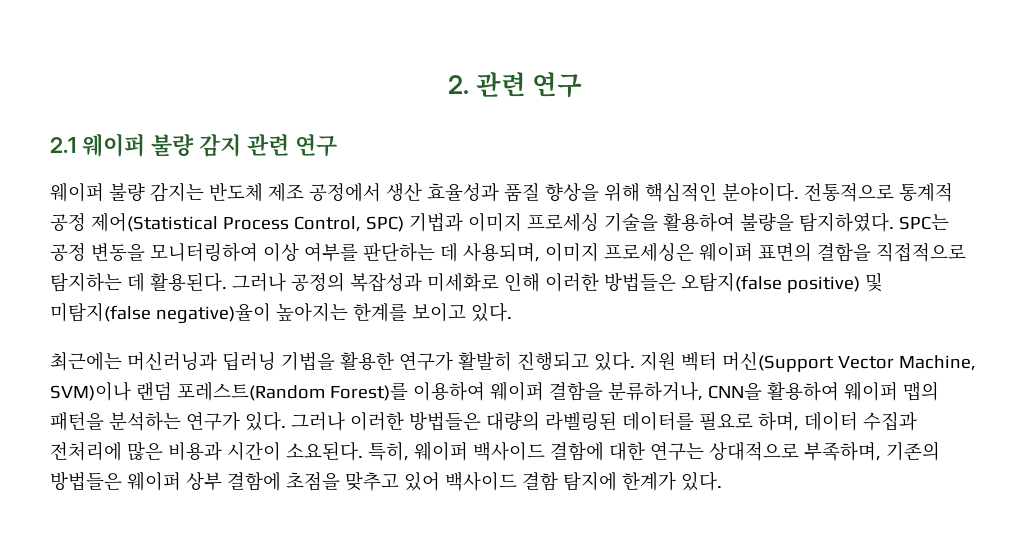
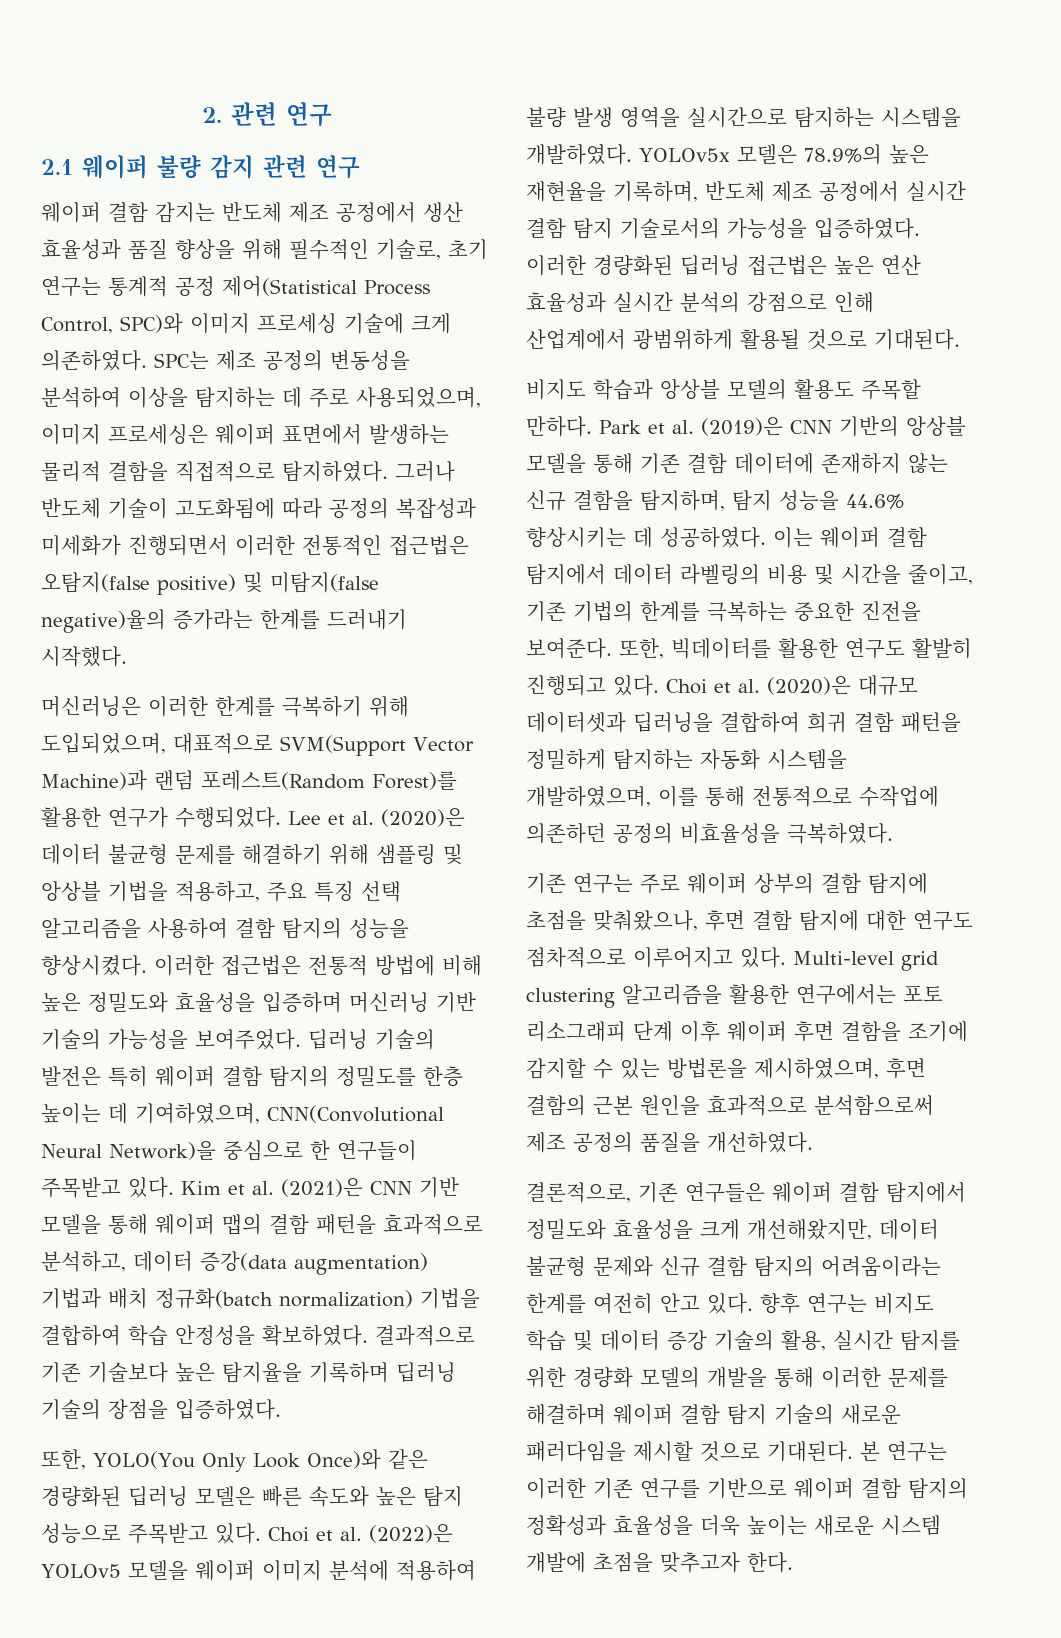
[108,183,145,202] 불량 -> [108,202,148,223] 결함
[644,182,894,202] 핵심적인 분야이다. 전통적으로 -> [289,239,488,260] [41,276,101,297] 필수적인 기술로, 초기 연구는
[365,212,949,232] [50,242,966,262] [50,272,883,293] [50,302,512,324] [50,351,976,372] [50,381,939,401] [50,411,917,431] [50,441,940,461] [50,471,722,491] SPC) 기법과 이미지 프로세싱 기술을 활용하여 불량을 탐지하였다. SPC는 공정 변동을 모니터링하여 이상 여부를 판단하는 데 사용되며, 이미지 프로세싱은 웨이퍼 표면의 결함을 직접적으로 탐지하는 데 활용된다. 그러나 공정의 복잡성과 미세화로 인해 이러한 방법들은 오탐지(false positive) 및 미탐지(false negative)율이 높아지는 한계를 보이고 있다. // 최근에는 머신러닝과 딥러닝 기법을 활용한 연구가 활발히 진행되고 있다. 지원 벡터 머신(Support Vector Machine, SVM)이나 랜덤 포레스트(Random Forest)를 이용하여 웨이퍼 결함을 분류하거나, CNN을 활용하여 웨이퍼 맵의 패턴을 분석하는 연구가 있다. 그러나 이러한 방법들은 대량의 라벨링된 데이터를 필요로 하며, 데이터 수집과 전처리에 많은 비용과 시간이 소요된다. 특히, 웨이퍼 백사이드 결함에 대한 연구는 상대적으로 부족하며, 기존의 방법들은 웨이퍼 상부 결함에 초점을 맞추고 있어 백사이드 결함 탐지에 한계가 있다. -> [120,313,451,334] [41,350,410,371] [41,387,481,408] [41,424,449,445] [41,461,455,482] [41,498,476,519] [41,535,469,556] [41,572,379,595] [41,609,407,633] [41,646,127,667] [41,696,409,717] [41,733,474,756] [41,770,457,791] [41,807,465,828] [41,844,463,865] [41,881,401,902] [41,918,409,939] [41,955,482,976] [41,992,476,1013] [41,1029,435,1050] [41,1066,463,1087] [41,1103,444,1124] [41,1140,417,1161] [41,1177,459,1198] [41,1214,483,1235] [41,1251,428,1275] [41,1288,480,1309] [41,1325,475,1346] [41,1362,456,1383] [41,1399,281,1420] [41,1449,428,1472] [41,1486,463,1507] [41,1523,453,1544] [41,1560,476,1581] [526,107,961,128] [526,144,929,165] [526,181,966,202] [526,218,920,239] [526,255,921,276] [526,292,874,313] [526,329,960,350] [526,379,921,400] [526,416,966,437] [526,453,948,474] [526,490,904,511] [526,527,927,548] [526,564,973,585] [526,601,921,622] [526,638,972,659] [526,675,918,696] [526,712,961,733] [526,749,847,770] [526,786,939,807] [526,823,893,844] [526,873,928,894] [526,910,973,931] [526,947,939,971] [526,984,943,1008] [526,1021,968,1042] [526,1058,926,1079] [526,1095,934,1116] [526,1132,813,1153] [526,1182,966,1203] [526,1219,939,1240] [526,1256,941,1277] [526,1293,934,1314] [526,1330,960,1351] [526,1367,948,1388] [526,1404,901,1425] [526,1441,947,1462] [526,1478,968,1499] [526,1515,941,1536] [526,1552,793,1573] SPC)와 이미지 프로세싱 기술에 크게 의존하였다. SPC는 제조 공정의 변동성을 분석하여 이상을 탐지하는 데 주로 사용되었으며, 이미지 프로세싱은 웨이퍼 표면에서 발생하는 물리적 결함을 직접적으로 탐지하였다. 그러나 반도체 기술이 고도화됨에 따라 공정의 복잡성과 미세화가 진행되면서 이러한 전통적인 접근법은 오탐지(false positive) 및 미탐지(false negative)율의 증가라는 한계를 드러내기 시작했다. // 머신러닝은 이러한 한계를 극복하기 위해 도입되었으며, 대표적으로 SVM(Support Vector Machine)과 랜덤 포레스트(Random Forest)를 활용한 연구가 수행되었다. Lee et al. (2020)은 데이터 불균형 문제를 해결하기 위해 샘플링 및 앙상블 기법을 적용하고, 주요 특징 선택 알고리즘을 사용하여 결함 탐지의 성능을 향상시켰다. 이러한 접근법은 전통적 방법에 비해 높은 정밀도와 효율성을 입증하며 머신러닝 기반 기술의 가능성을 보여주었다. 딥러닝 기술의 발전은 특히 웨이퍼 결함 탐지의 정밀도를 한층 높이는 데 기여하였으며, CNN(Convolutional Neural Network)을 중심으로 한 연구들이 주목받고 있다. Kim et al. (2021)은 CNN 기반 모델을 통해 웨이퍼 맵의 결함 패턴을 효과적으로 분석하고, 데이터 증강(data augmentation) 기법과 배치 정규화(batch normalization) 기법을 결합하여 학습 안정성을 확보하였다. 결과적으로 기존 기술보다 높은 탐지율을 기록하며 딥러닝 기술의 장점을 입증하였다. // 또한, YOLO(You Only Look Once)와 같은 경량화된 딥러닝 모델은 빠른 속도와 높은 탐지 성능으로 주목받고 있다. Choi et al. (2022)은 YOLOv5 모델을 웨이퍼 이미지 분석에 적용하여 불량 발생 영역을 실시간으로 탐지하는 시스템을 개발하였다. YOLOv5x 모델은 78.9%의 높은 재현율을 기록하며, 반도체 제조 공정에서 실시간 결함 탐지 기술로서의 가능성을 입증하였다. 이러한 경량화된 딥러닝 접근법은 높은 연산 효율성과 실시간 분석의 강점으로 인해 산업계에서 광범위하게 활용될 것으로 기대된다. // 비지도 학습과 앙상블 모델의 활용도 주목할 만하다. Park et al. (2019)은 CNN 기반의 앙상블 모델을 통해 기존 결함 데이터에 존재하지 않는 신규 결함을 탐지하며, 탐지 성능을 44.6% 향상시키는 데 성공하였다. 이는 웨이퍼 결함 탐지에서 데이터 라벨링의 비용 및 시간을 줄이고, 기존 기법의 한계를 극복하는 중요한 진전을 보여준다. 또한, 빅데이터를 활용한 연구도 활발히 진행되고 있다. Choi et al. (2020)은 대규모 데이터셋과 딥러닝을 결합하여 희귀 결함 패턴을 정밀하게 탐지하는 자동화 시스템을 개발하였으며, 이를 통해 전통적으로 수작업에 의존하던 공정의 비효율성을 극복하였다. // 기존 연구는 주로 웨이퍼 상부의 결함 탐지에 초점을 맞춰왔으나, 후면 결함 탐지에 대한 연구도 점차적으로 이루어지고 있다. Multi-level grid clustering 알고리즘을 활용한 연구에서는 포토 리소그래피 단계 이후 웨이퍼 후면 결함을 조기에 감지할 수 있는 방법론을 제시하였으며, 후면 결함의 근본 원인을 효과적으로 분석함으로써 제조 공정의 품질을 개선하였다. // 결론적으로, 기존 연구들은 웨이퍼 결함 탐지에서 정밀도와 효율성을 크게 개선해왔지만, 데이터 불균형 문제와 신규 결함 탐지의 어려움이라는 한계를 여전히 안고 있다. 향후 연구는 비지도 학습 및 데이터 증강 기술의 활용, 실시간 탐지를 위한 경량화 모델의 개발을 통해 이러한 문제를 해결하며 웨이퍼 결함 탐지 기술의 새로운 패러다임을 제시할 것으로 기대된다. 본 연구는 이러한 기존 연구를 기반으로 웨이퍼 결함 탐지의 정확성과 효율성을 더욱 높이는 새로운 시스템 개발에 초점을 맞추고자 한다.

